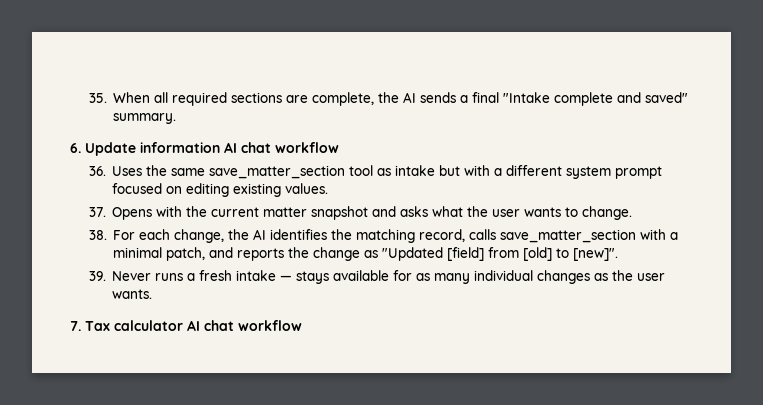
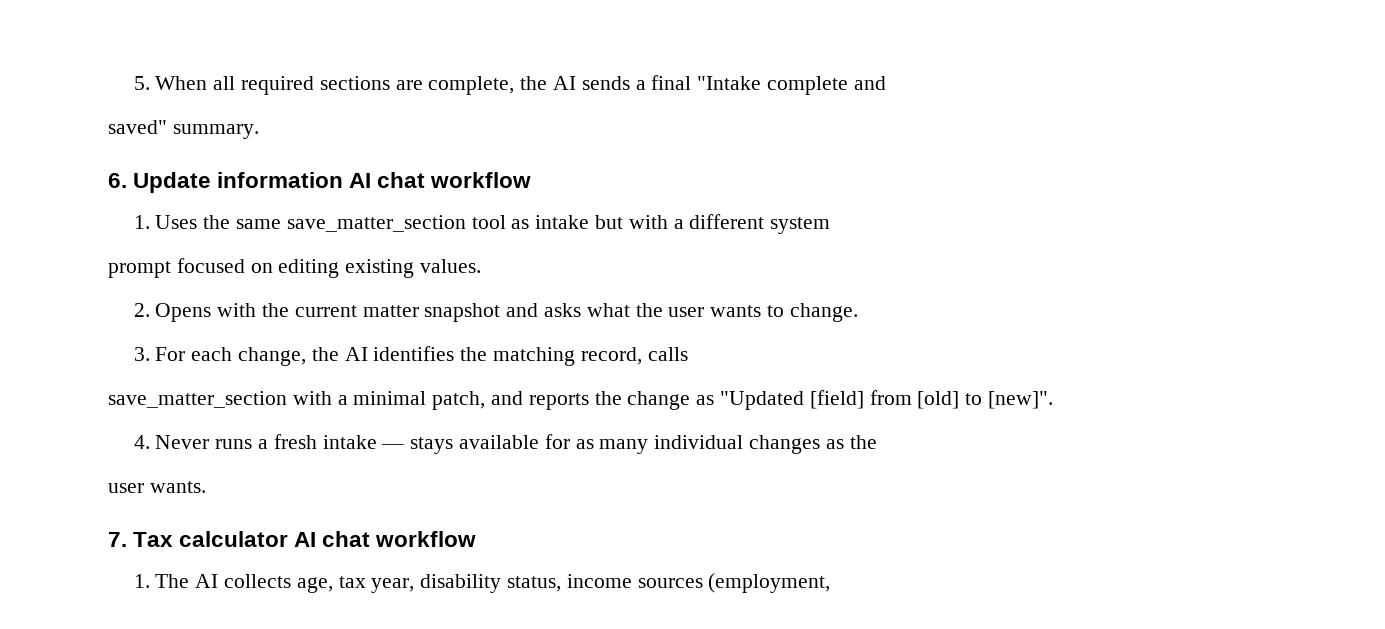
[88,93,107,103] 35. -> [133,76,150,90] 5.
(642, 97) none -> (886, 83) //
[88,166,106,176] 36. -> [133,215,150,229] 1.
(612, 172) none -> (831, 225) //
[88,207,106,217] 37. -> [133,303,150,317] 2.
[88,230,107,240] 38. -> [133,347,150,361] 3.
(497, 234) none -> (688, 354) //
[88,271,106,281] 39. -> [133,435,150,449] 4.
(634, 275) none -> (877, 442) //
(302, 325) none -> [133,573,831,593] // 1. The AI collects age, tax year, disability status, income sources (employment,

